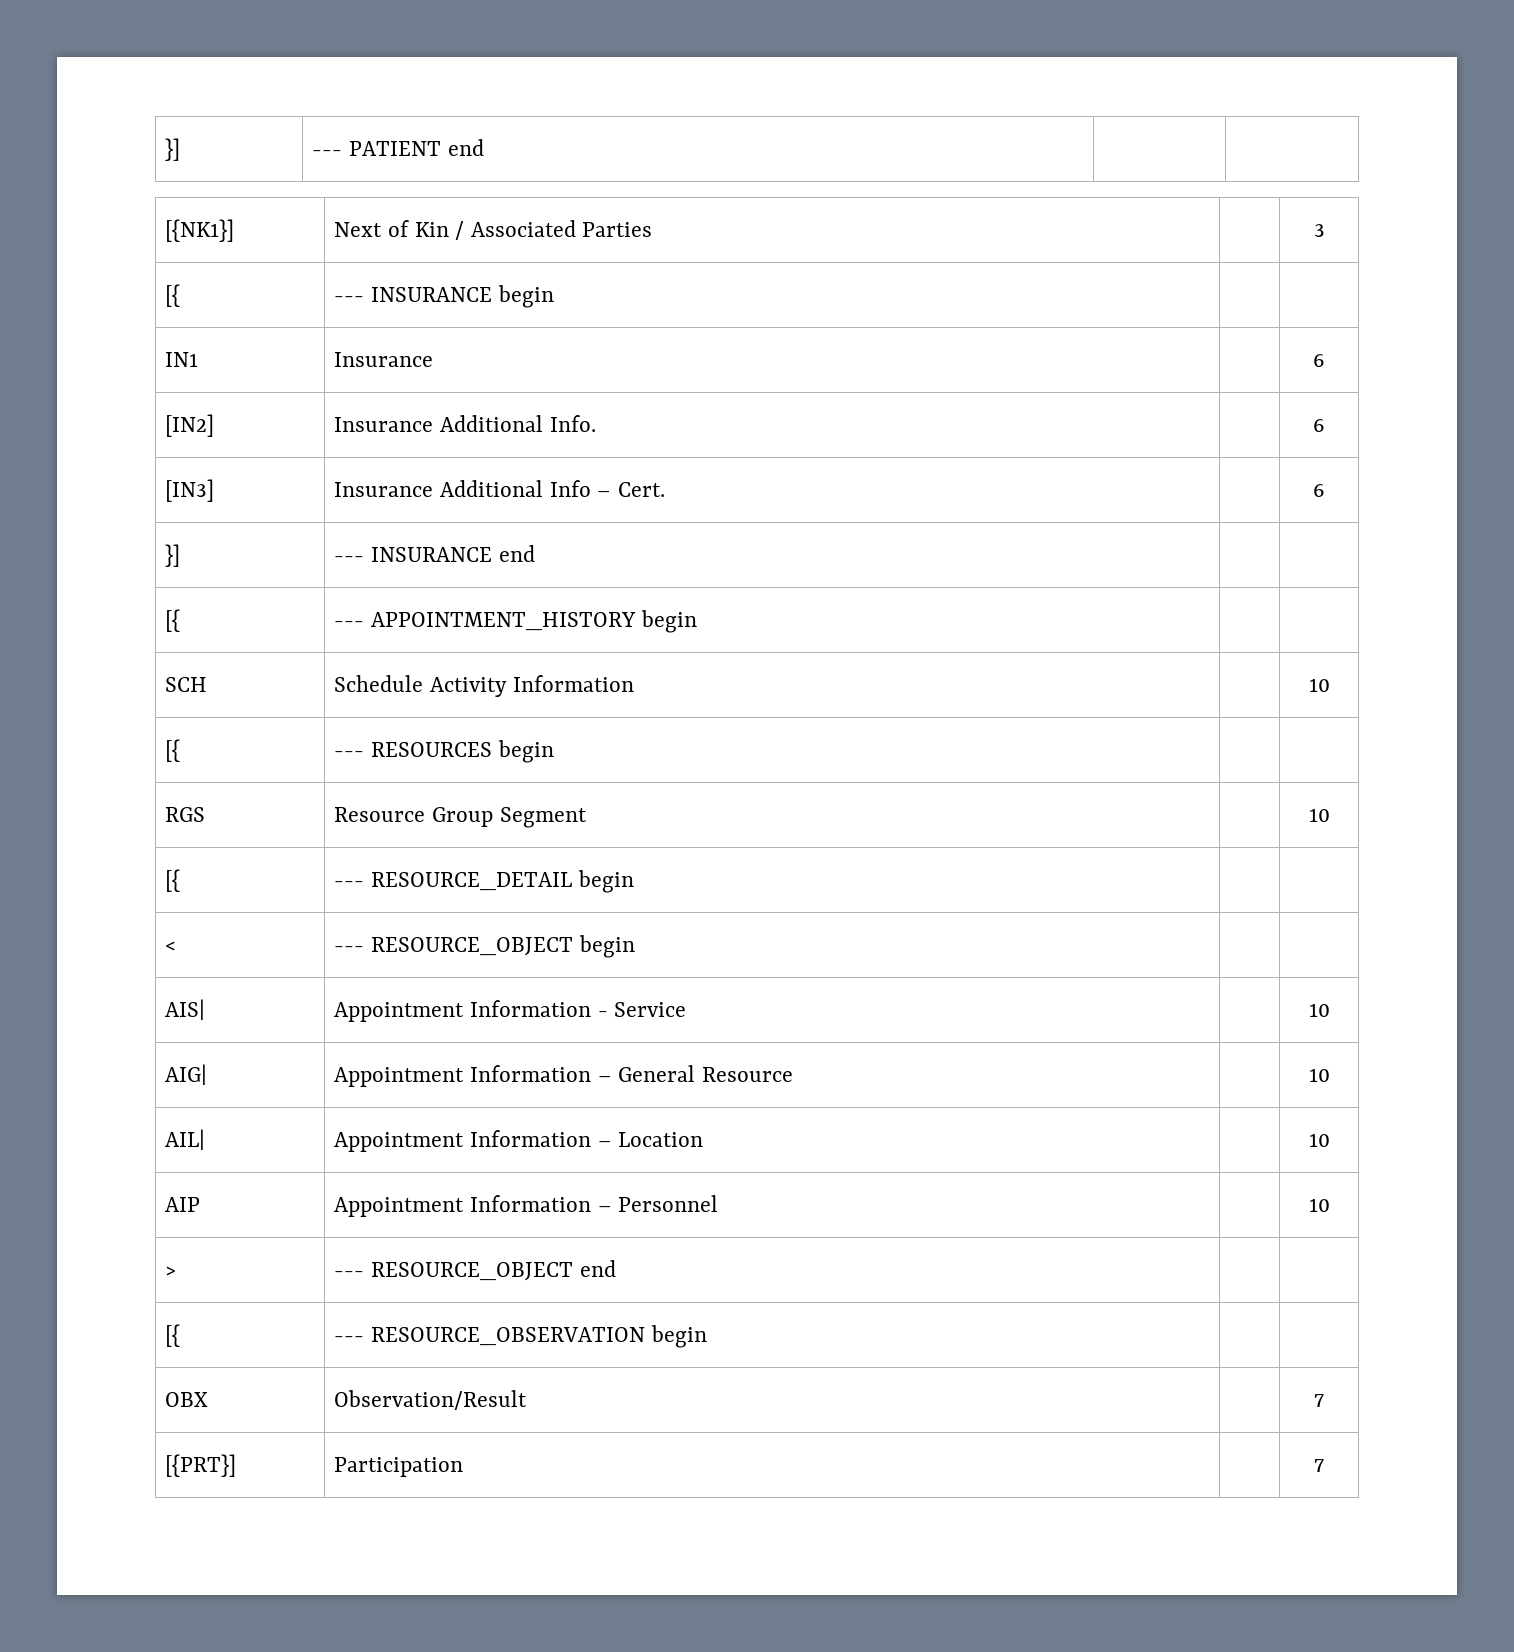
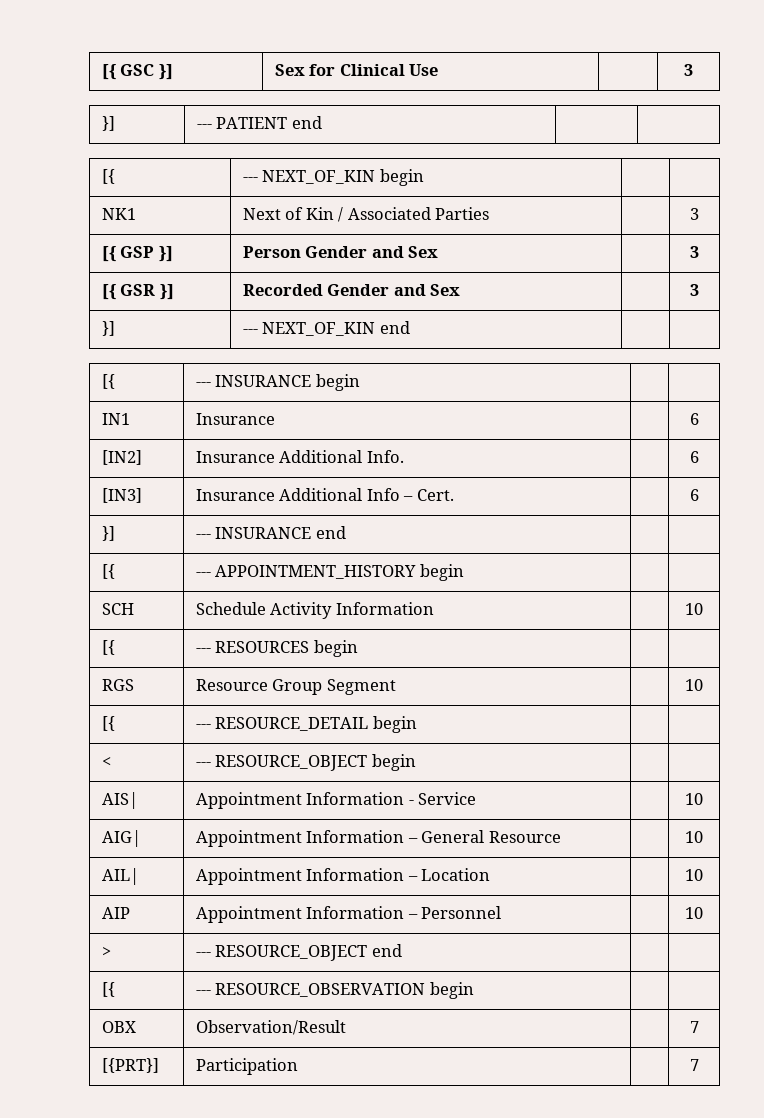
(165, 149) none -> [101,64,173,80] [274,64,439,76] [684,64,693,76] [{ GSC }] | Sex for Clinical Use | | 3 //
[165,219,235,242] [{NK1}] -> [101,169,115,184] [242,169,424,186] [101,208,136,220] [{ | --- NEXT_OF_KIN begin | | // NK1
(1325, 230) none -> [101,246,173,262] [242,246,439,258] [690,246,699,258] [101,284,174,300] [242,284,461,296] [690,284,699,296] [101,321,115,336] [242,321,410,336] // [{ GSP }] | Person Gender and Sex | | 3 // [{ GSR }] | Recorded Gender and Sex | | 3 // }] | --- NEXT_OF_KIN end | |

